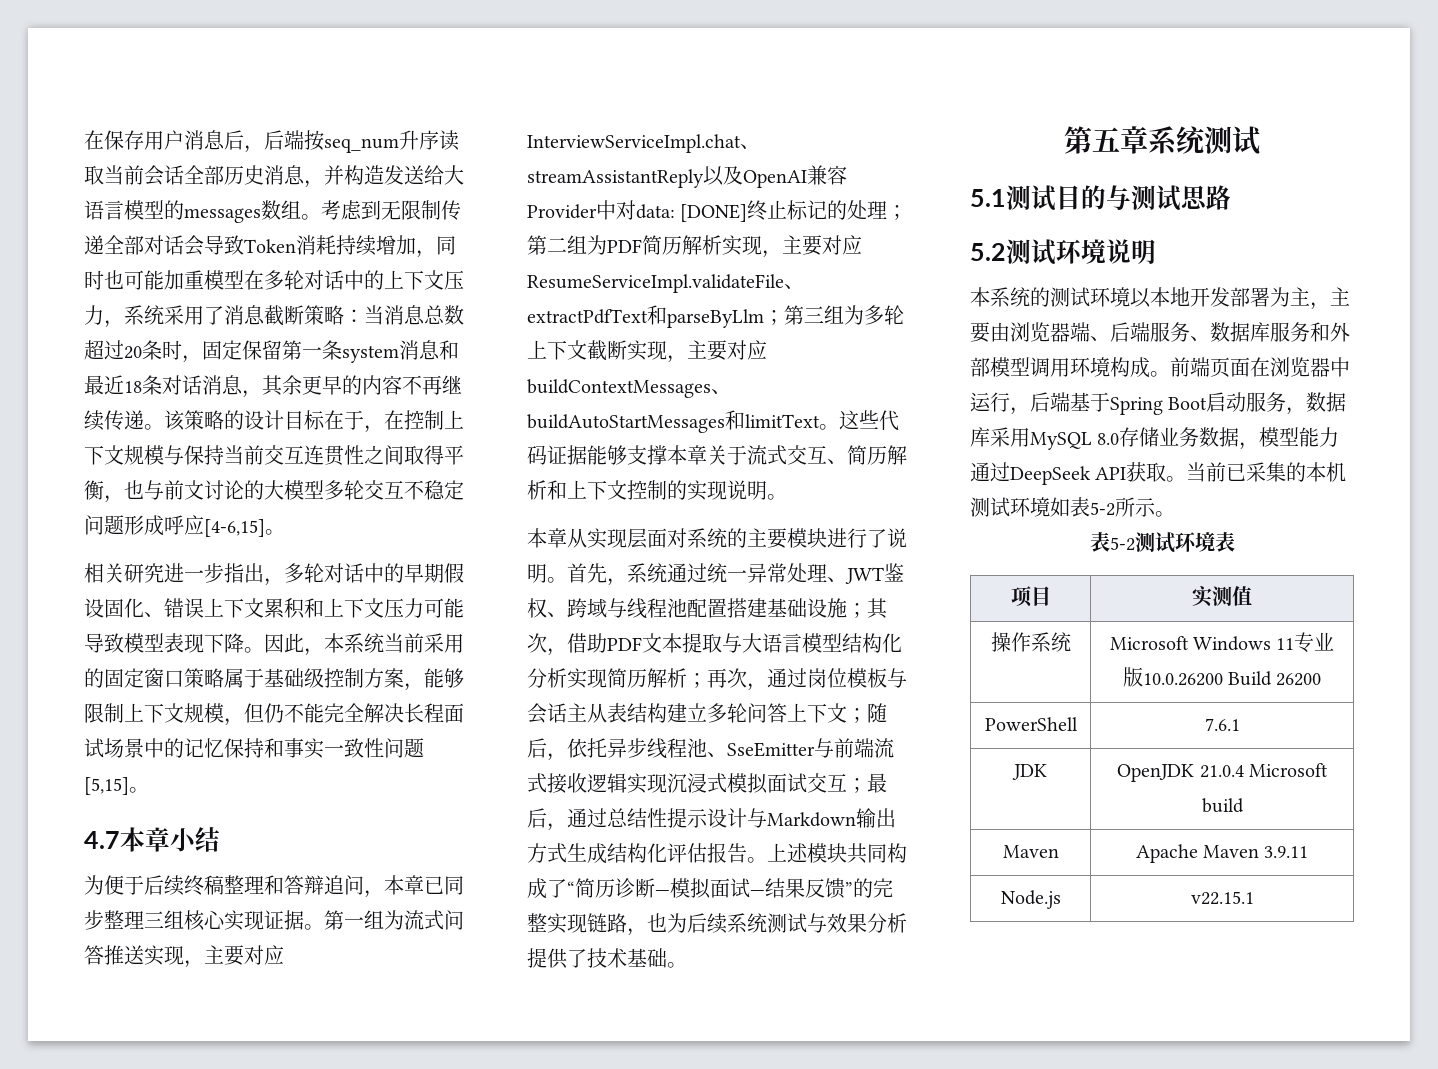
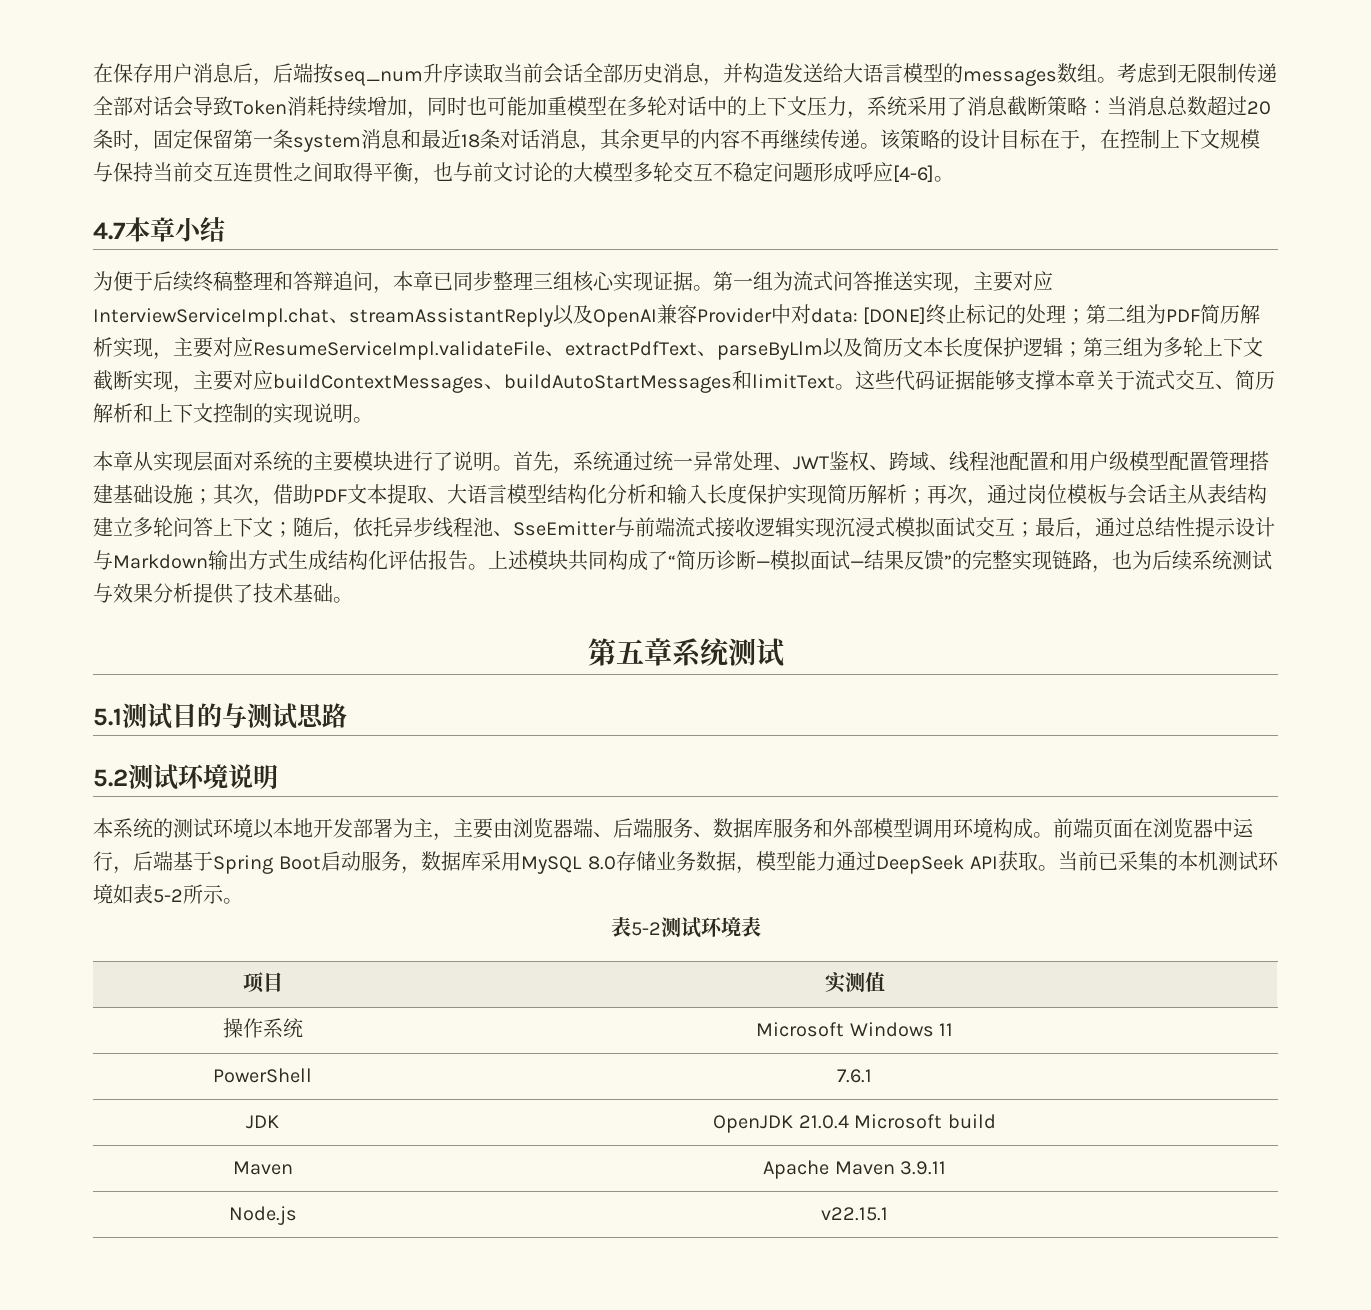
[204,519,285,537] [84,563,464,586] [84,598,464,619] [84,633,464,656] [84,668,464,691] [84,703,464,726] [84,738,424,759] [84,777,129,795] [4-6,15]。 // 相关研究进一步指出，多轮对话中的早期假设固化、错误上下文累积和上下文压力可能导致模型表现下降。因此，本系统当前采用的固定窗口策略属于基础级控制方案，能够限制上下文规模，但仍不能完全解决长程面试场景中的记忆保持和事实一致性问题[5,15] -> [893,165,934,183] [4-6]
[647,305,764,328] 和parseByLlm -> [697,336,1063,360] 、parseByLlm以及简历文本长度保护逻辑
[607,598,627,618] 与 -> [929,465,949,470] 、
(727, 608) none -> [1049,451,1249,471] 和用户级模型配置管理
[722,633,742,653] 与 -> [427,498,447,503] 、
(567, 678) none -> [647,483,787,504] 和输入长度保护
[1294,632,1335,653] [1122,667,1322,687] 专业版10.0.26200 Build 26200 -> (953, 1029) none

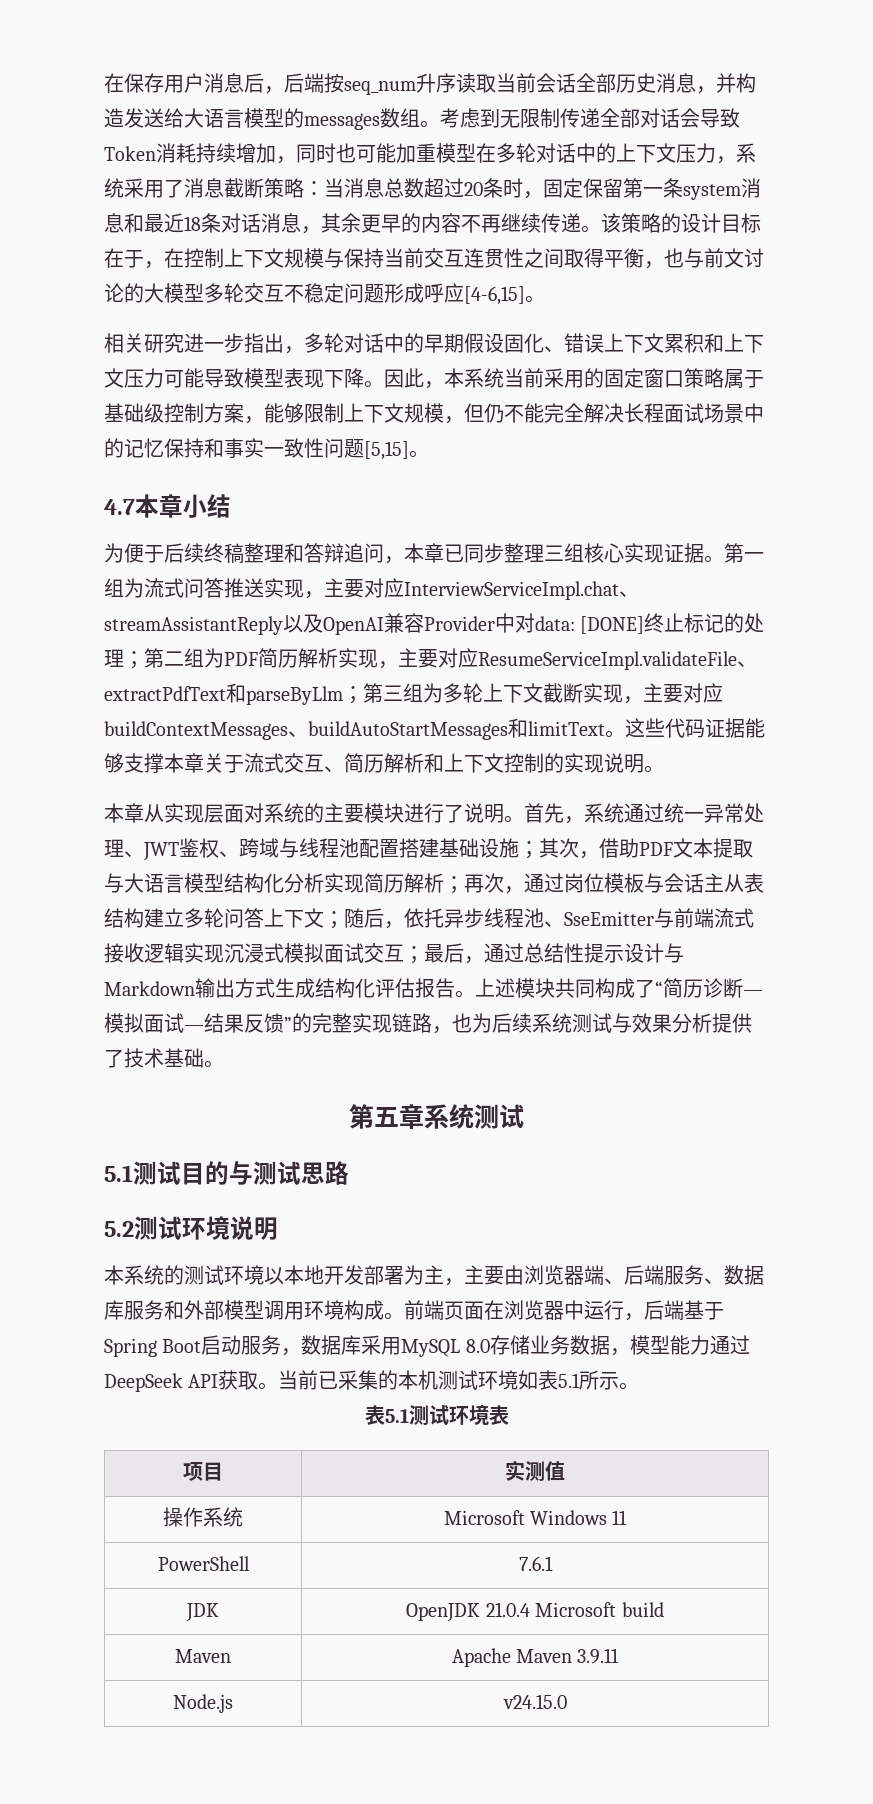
[893,165,934,183] [4-6] -> [464,286,545,305] [104,333,764,354] [104,368,764,389] [104,403,764,424] [104,438,409,460] [4-6,15]。 // 相关研究进一步指出，多轮对话中的早期假设固化、错误上下文累积和上下文压力可能导致模型表现下降。因此，本系统当前采用的固定窗口策略属于基础级控制方案，能够限制上下文规模，但仍不能完全解决长程面试场景中的记忆保持和事实一致性问题[5,15]
[697,336,1063,360] 、parseByLlm以及简历文本长度保护逻辑 -> [226,683,343,705] 和parseByLlm
[929,465,949,470] 、 -> [279,838,299,858] 与
[1049,451,1249,471] 和用户级模型配置管理 -> (399, 848) none
[427,498,447,503] 、 -> [104,873,124,893] 与
[647,483,787,504] 和输入长度保护 -> (324, 883) none
[153,889,183,903] 5-2 -> [558,1373,581,1388] 5.1
[630,922,661,936] 5-2 -> [384,1409,409,1423] 5.1
[821,1207,888,1221] v22.15.1 -> [502,1694,567,1709] v24.15.0

